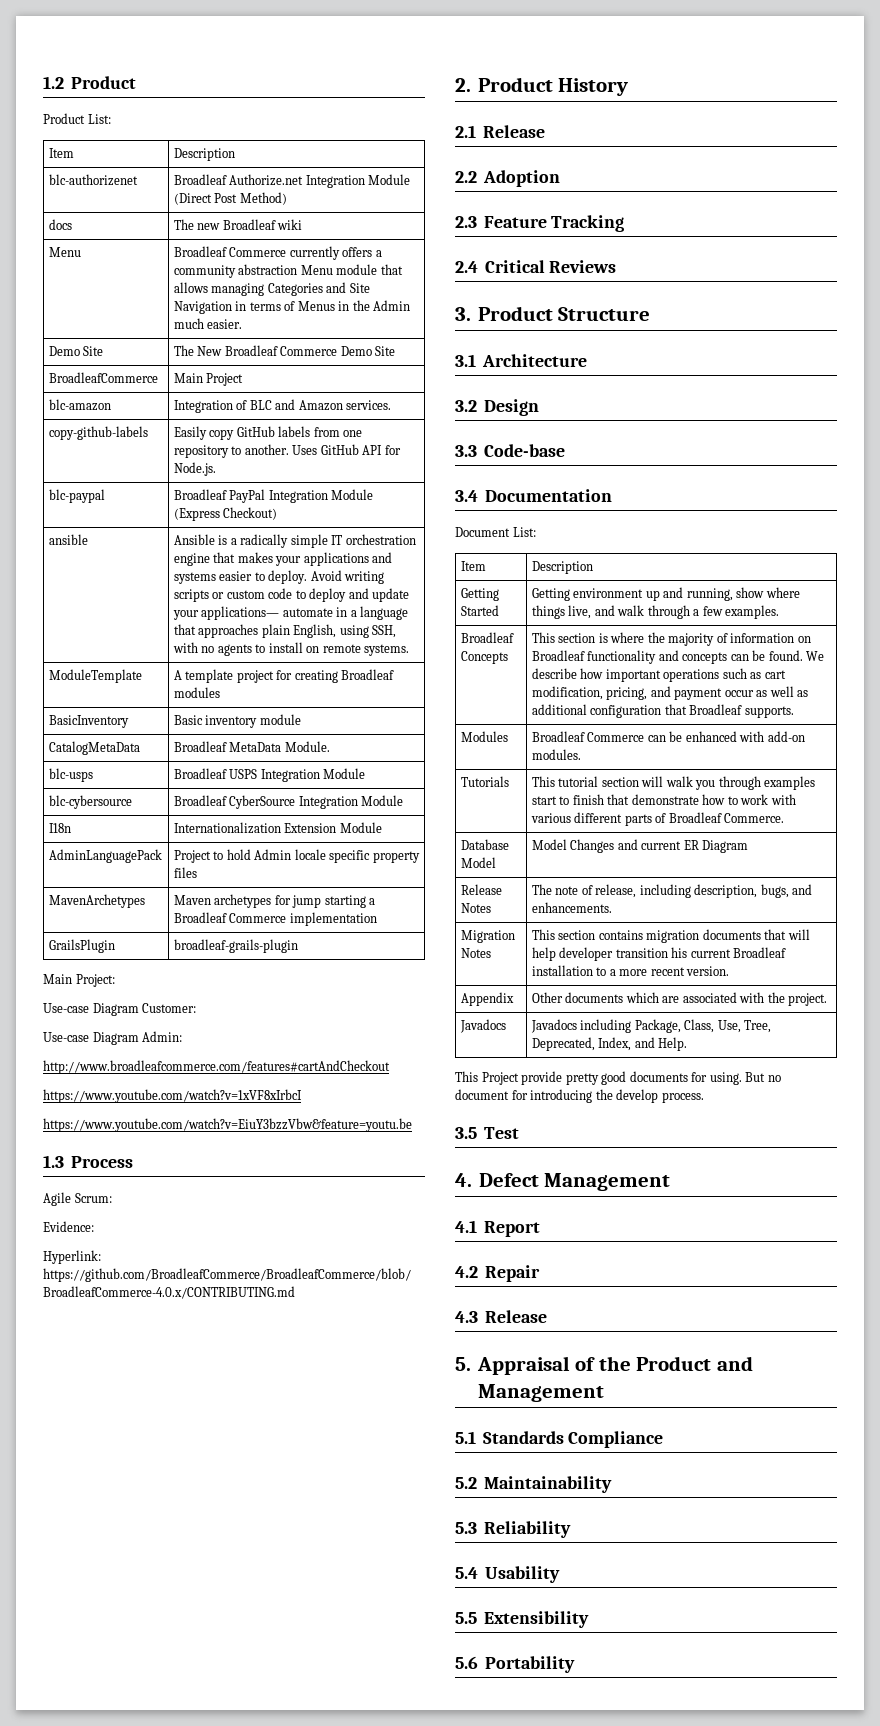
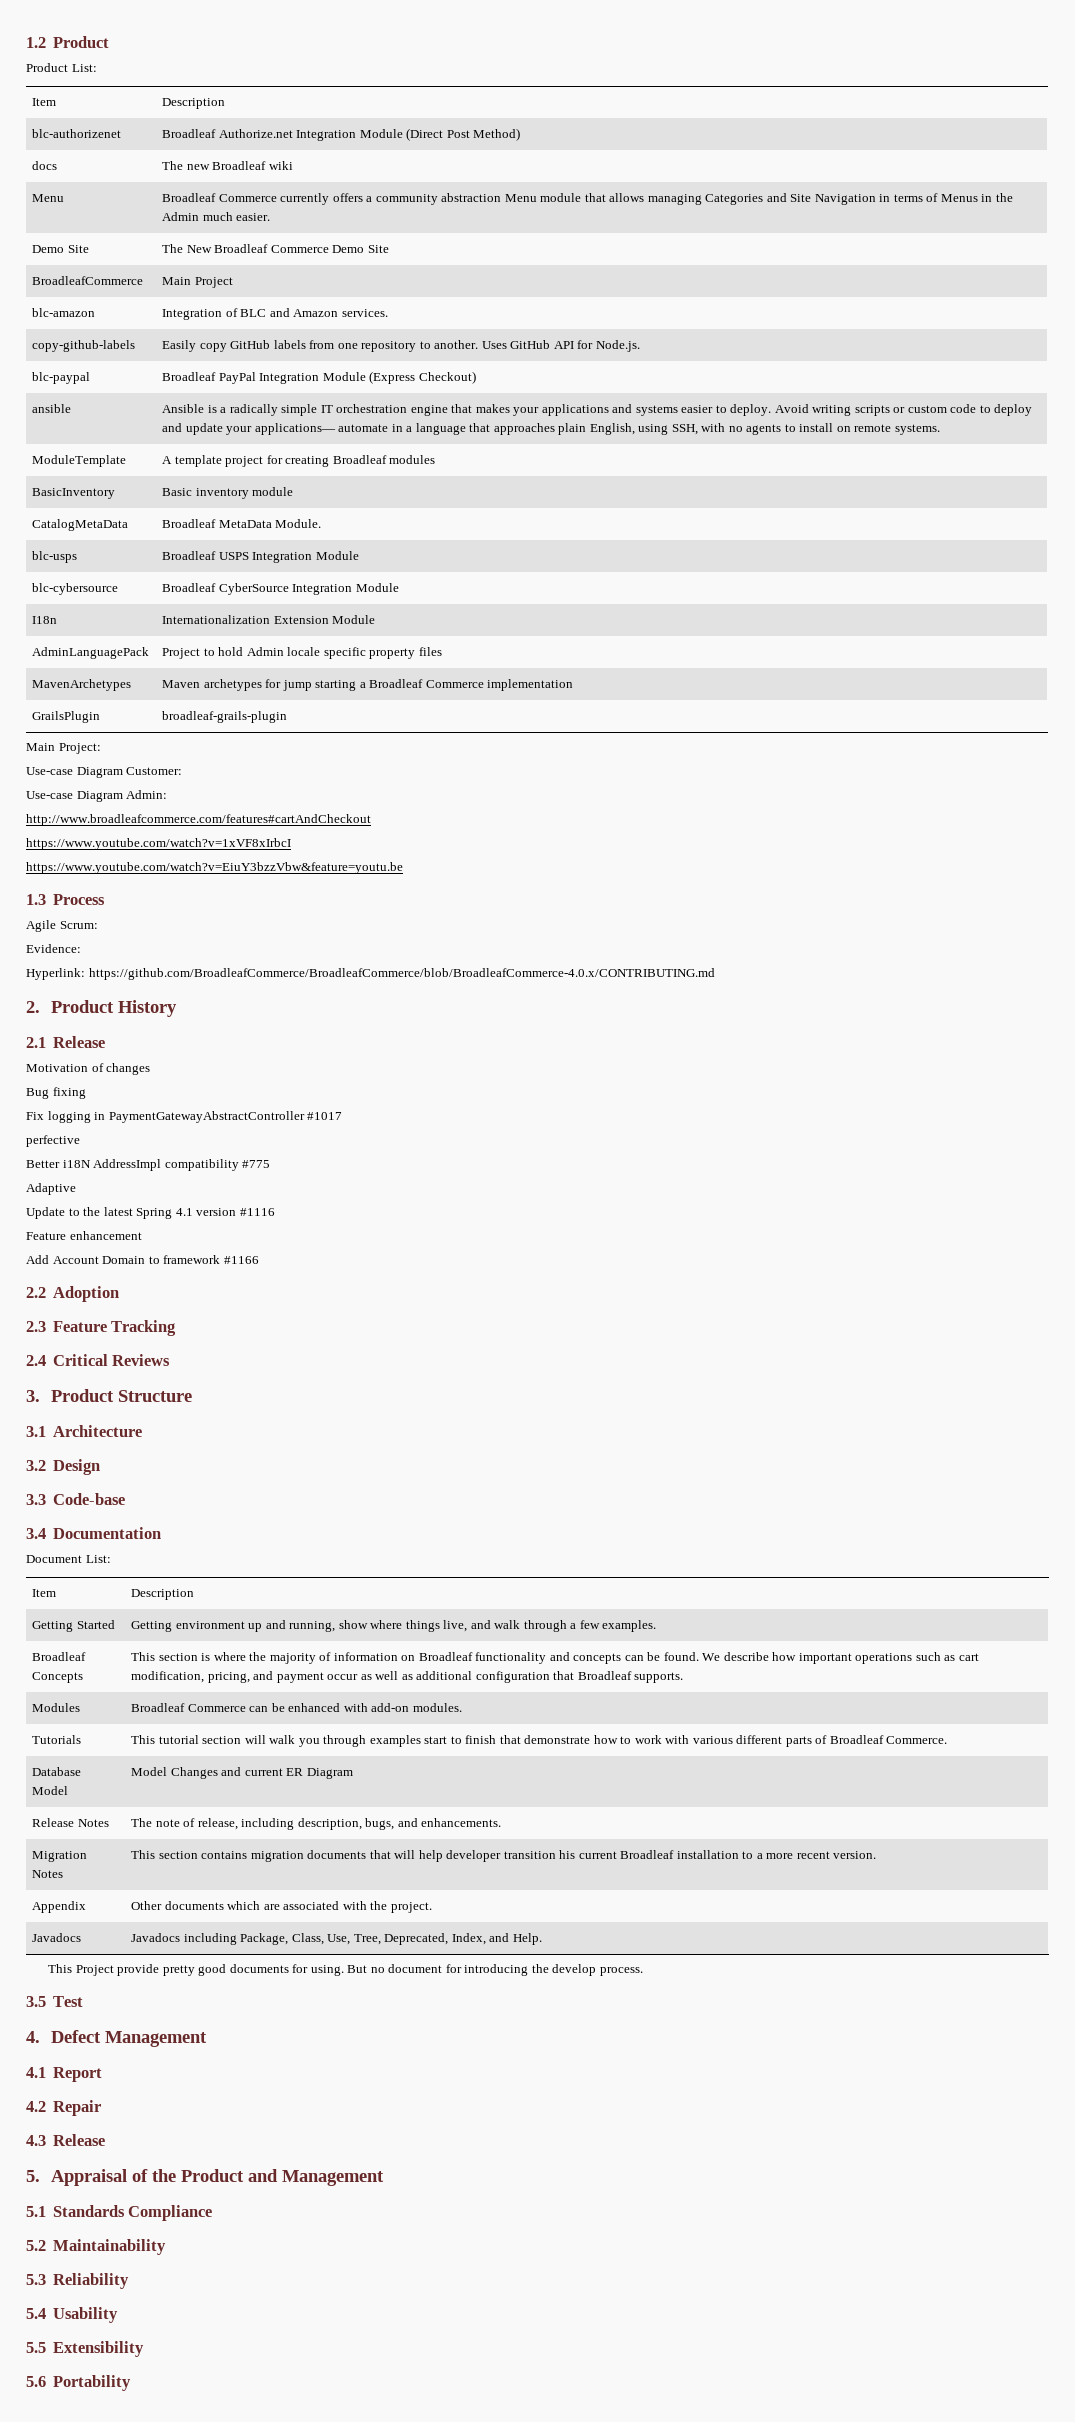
(545, 131) none -> [26,1063,151,1075] [26,1087,86,1099] [26,1111,343,1123] [26,1135,80,1147] [26,1159,271,1171] [26,1183,76,1195] [26,1207,275,1219] [26,1231,142,1240] [26,1255,259,1264] // Motivation of changes // Bug fixing // Fix logging in PaymentGatewayAbstractController #1017 // perfective // Better i18N AddressImpl compatibility #775 // Adaptive // Update to the latest Spring 4.1 version #1116 // Feature enhancement // Add Account Domain to framework #1166

